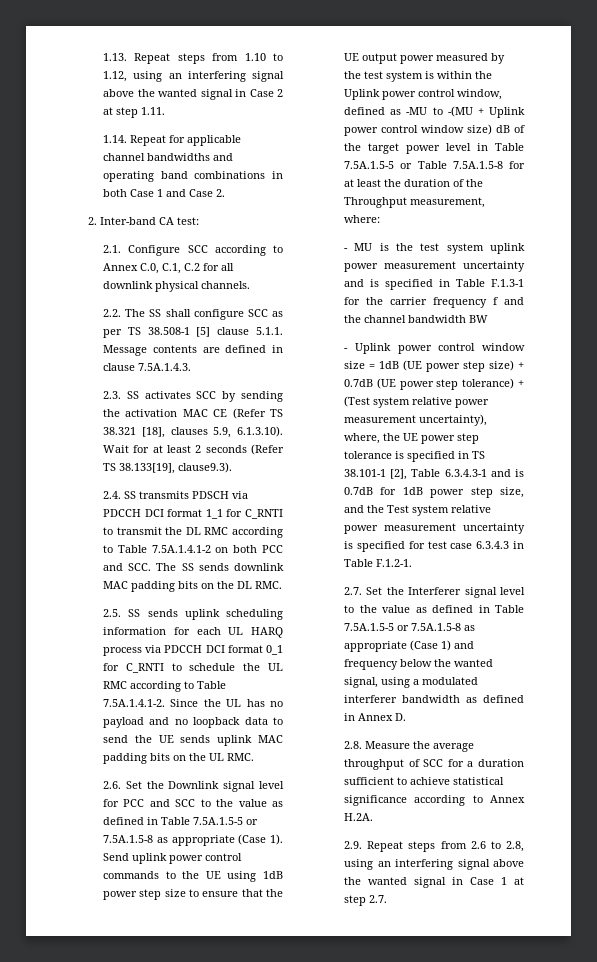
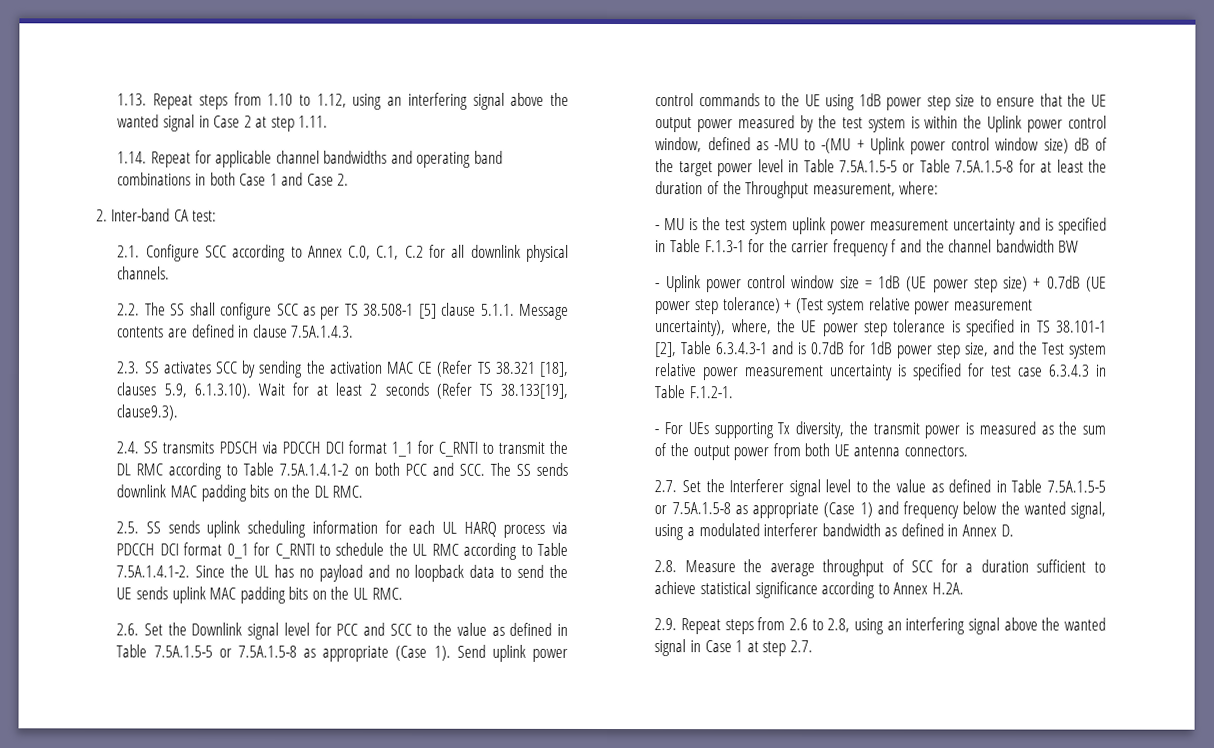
(413, 563) none -> [654,421,1106,439] [654,443,969,461] // - For UEs supporting Tx diversity, the transmit power is measured as the sum of the output power from both UE antenna connectors.

